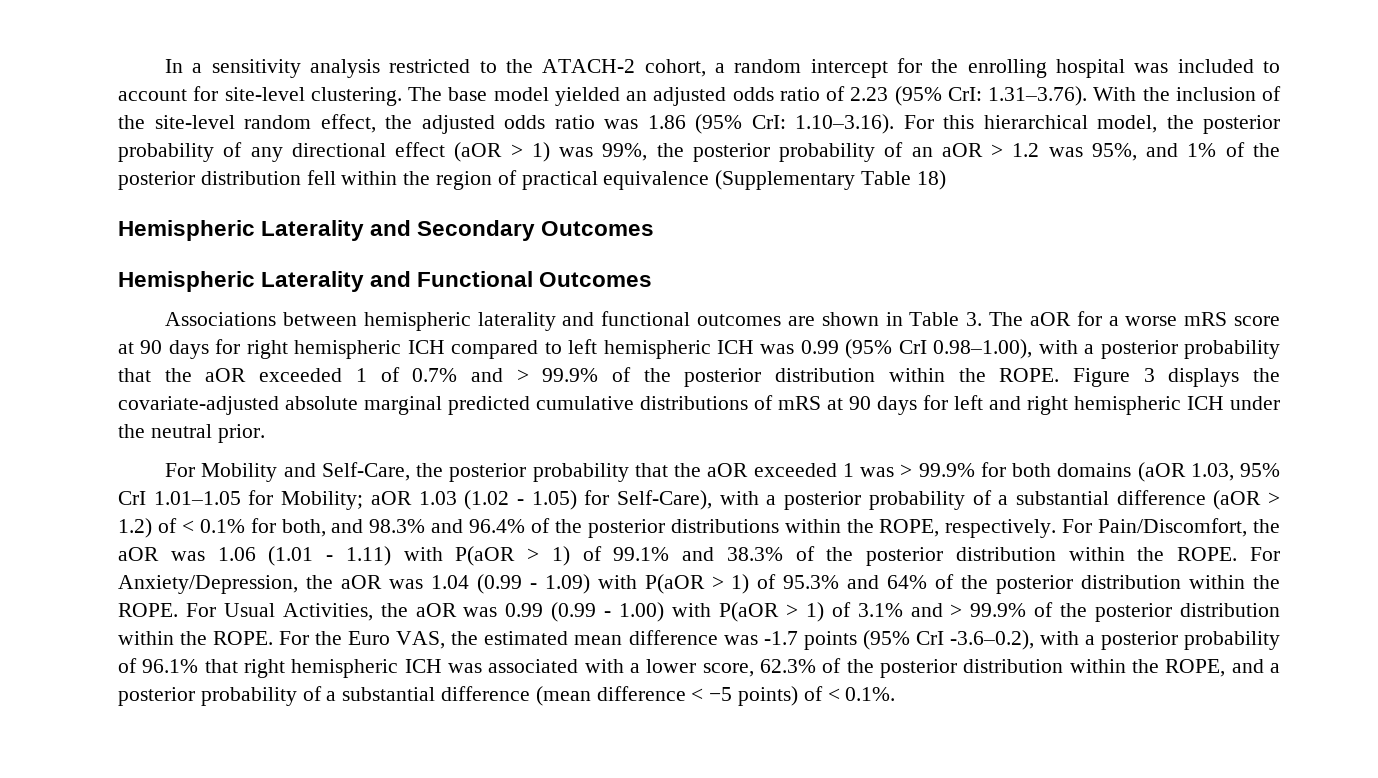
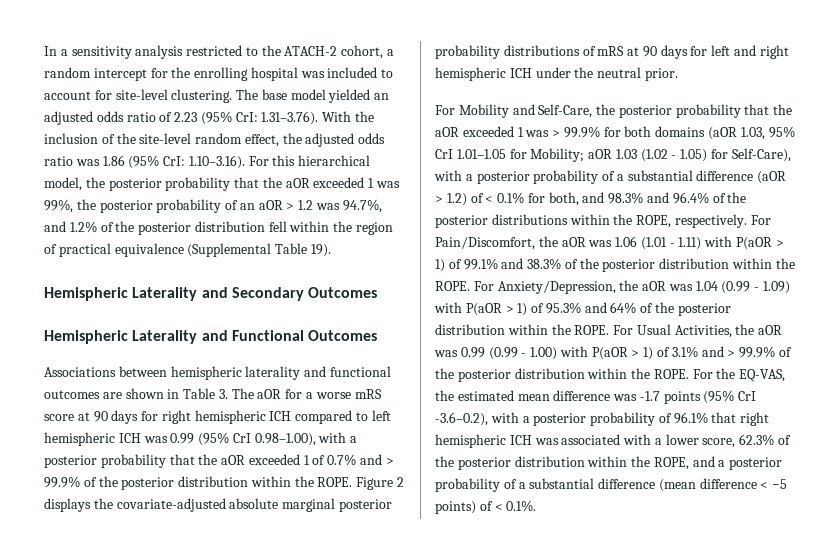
[223,142,550,162] of any directional effect (aOR > 1) -> [234,177,375,188] that the aOR exceeded 1
[1091,143,1217,161] 95%, and 1% -> [342,199,382,213] [44,221,97,233] 94.7%, and 1.2%
[715,170,946,190] (Supplementary Table 18) -> [187,243,331,257] (Supplemental Table 19).
[1143,368,1155,382] 3 -> [397,477,405,487] 2
[448,396,634,415] predicted cumulative -> [338,499,392,512] [435,45,500,59] posterior probability
[348,631,446,649] Euro VAS, -> [739,369,786,382] EQ-VAS,

